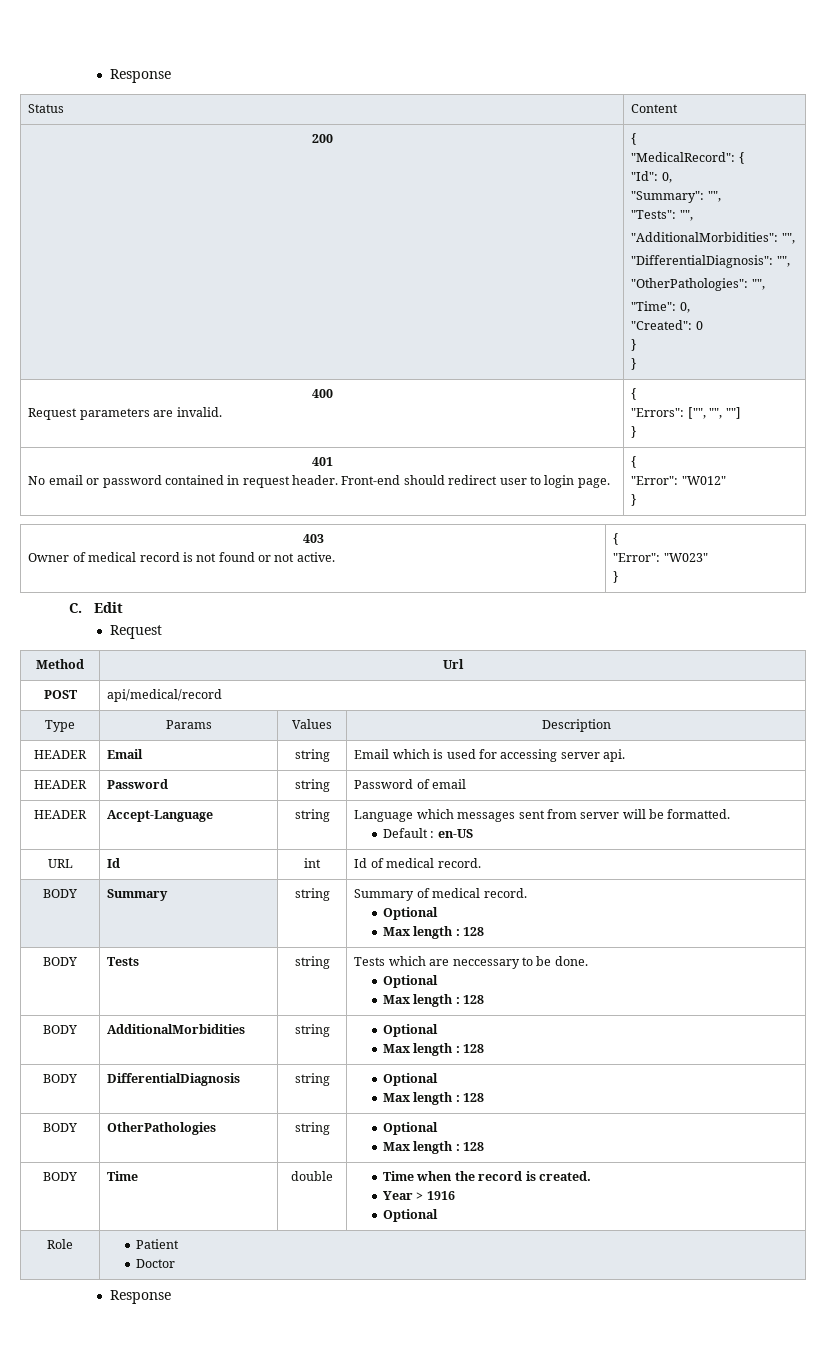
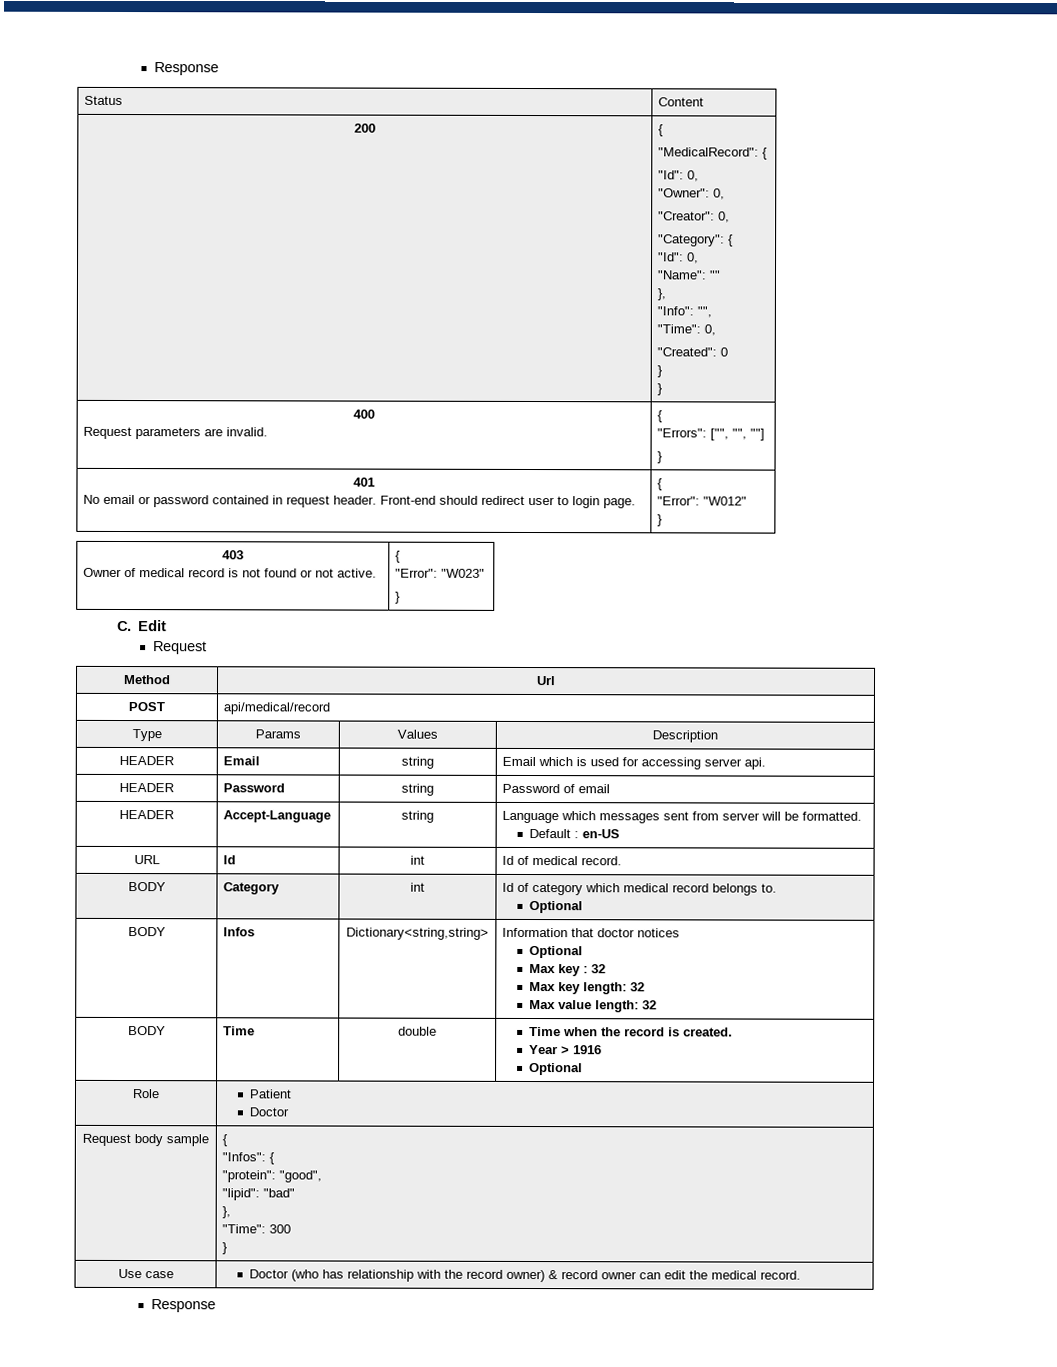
[631,191,721,203] [631,210,693,221] [631,232,795,244] [631,255,790,268] [631,278,749,291] "Summary": "", // "Tests": "", // "AdditionalMorbidities": "", // "DifferentialDiagnosis": "", // "OtherPathologies": -> [657,188,725,200] [657,211,730,223] [657,234,734,247] [657,252,699,264] [656,270,721,280] [656,288,666,301] [656,306,694,316] "Owner": 0, // "Creator": 0, // "Category": { // "Id": 0, // "Name": "" // }, // "Info":
[107,889,169,901] [294,888,330,901] [354,888,527,901] [383,907,439,920] [383,926,485,939] [43,957,77,966] [107,957,140,966] [294,956,330,969] [354,956,588,969] [383,975,439,988] [383,994,485,1007] [43,1025,77,1034] [107,1024,246,1034] [294,1024,330,1037] [383,1024,439,1037] [383,1043,485,1056] [43,1074,77,1083] [107,1073,241,1086] [294,1073,330,1086] [383,1073,439,1086] [383,1092,485,1105] [43,1123,77,1132] [107,1122,217,1135] [294,1122,330,1135] [383,1122,439,1135] [383,1141,485,1154] Summary | string | Summary of medical record. // Optional // Max length : 128 // BODY | Tests | string | Tests which are neccessary to be done. // Optional // Max length : 128 // BODY | AdditionalMorbidities | string | Optional // Max length : 128 // BODY | DifferentialDiagnosis | string | Optional // Max length : 128 // BODY | OtherPathologies | string | Optional // Max length : 128 -> [222,882,280,895] [410,882,425,892] [501,882,777,896] [528,901,583,914] [127,927,166,937] [222,927,255,937] [346,927,489,940] [501,927,680,938] [528,946,583,959] [528,964,606,977] [528,982,645,995] [528,1000,657,1013] Category | int | Id of category which medical record belongs to. // Optional // BODY | Infos | Dictionary<string,string> | Information that doctor notices // Optional // Max key : 32 // Max key length: 32 // Max value length: 32
(176, 1263) none -> [81,1133,209,1147] [221,1134,228,1147] [221,1152,275,1165] [221,1170,322,1183] [221,1188,295,1201] [221,1206,231,1219] [221,1224,291,1234] [221,1242,228,1255] [117,1268,174,1279] [248,1269,801,1283] // Request body sample | { // "Infos": { // "protein": "good", // "lipid": "bad" // }, // "Time": 300 // } // Use case | Doctor (who has relationship with the record owner) & record owner can edit the medical record.

